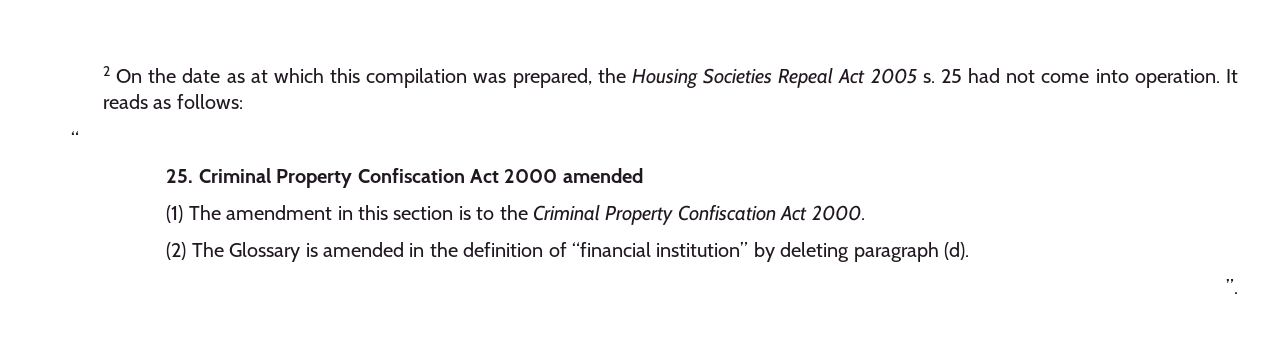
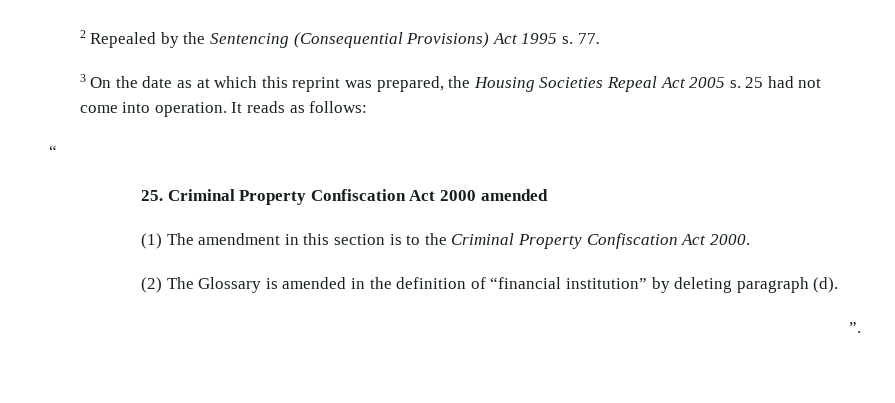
(110, 71) none -> [90,32,600,48] [79,74,86,82] Repealed by the Sentencing (Consequential Provisions) Act 1995 s. 77. // 3
[366,68,468,88] compilation -> [292,77,341,92] reprint

